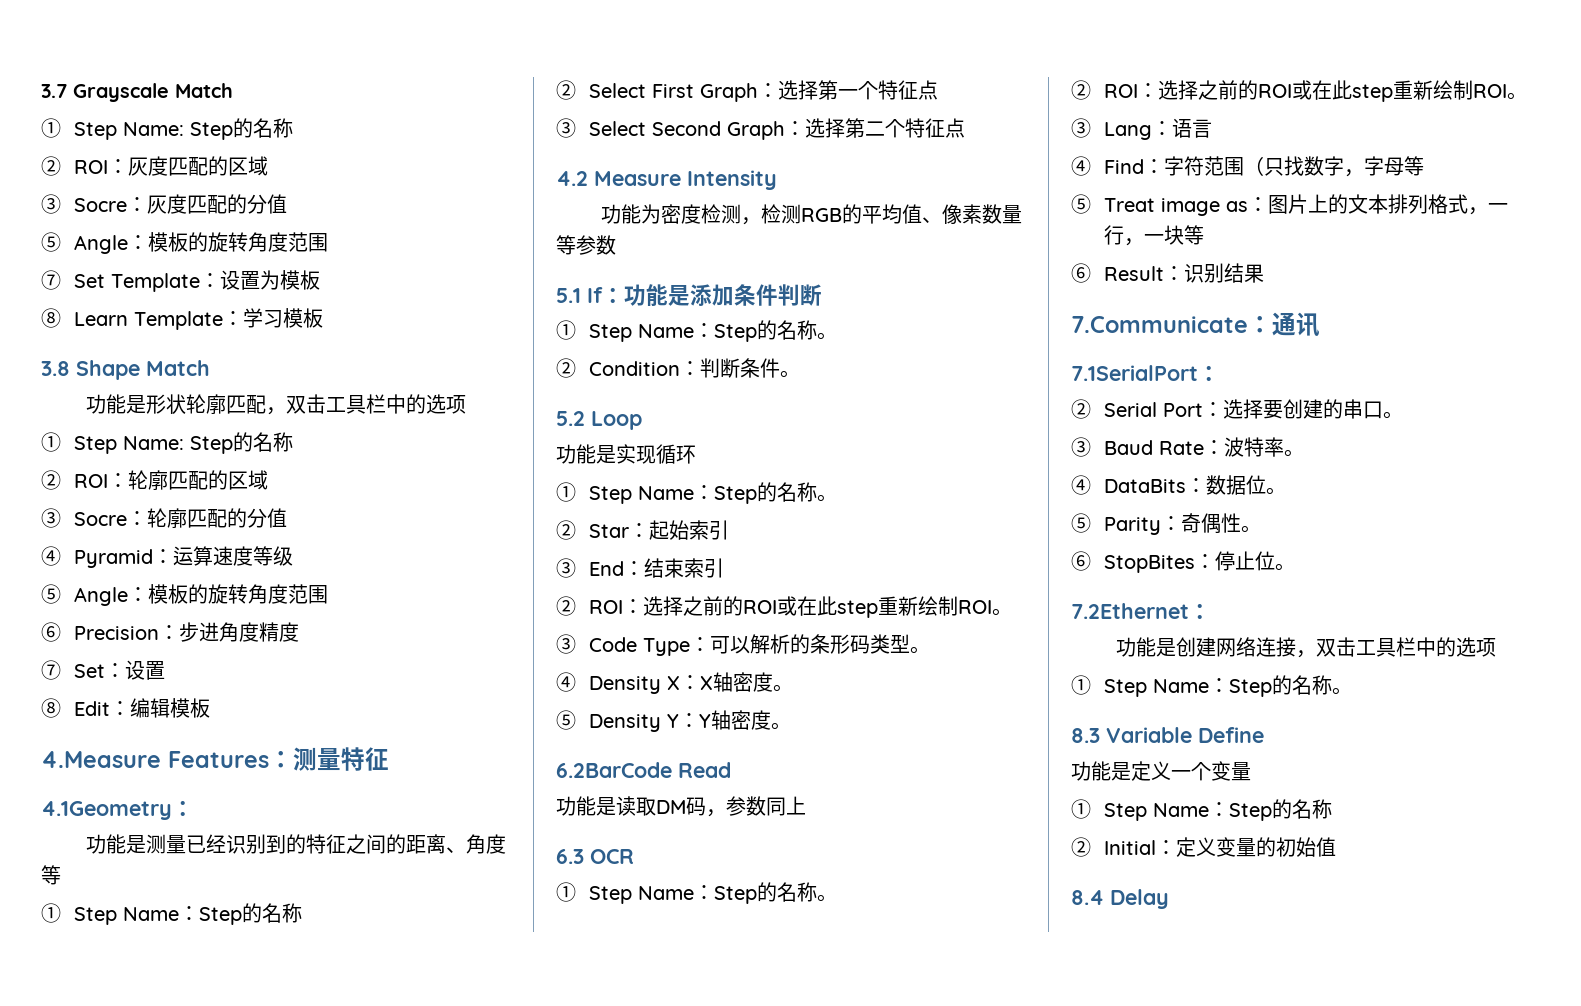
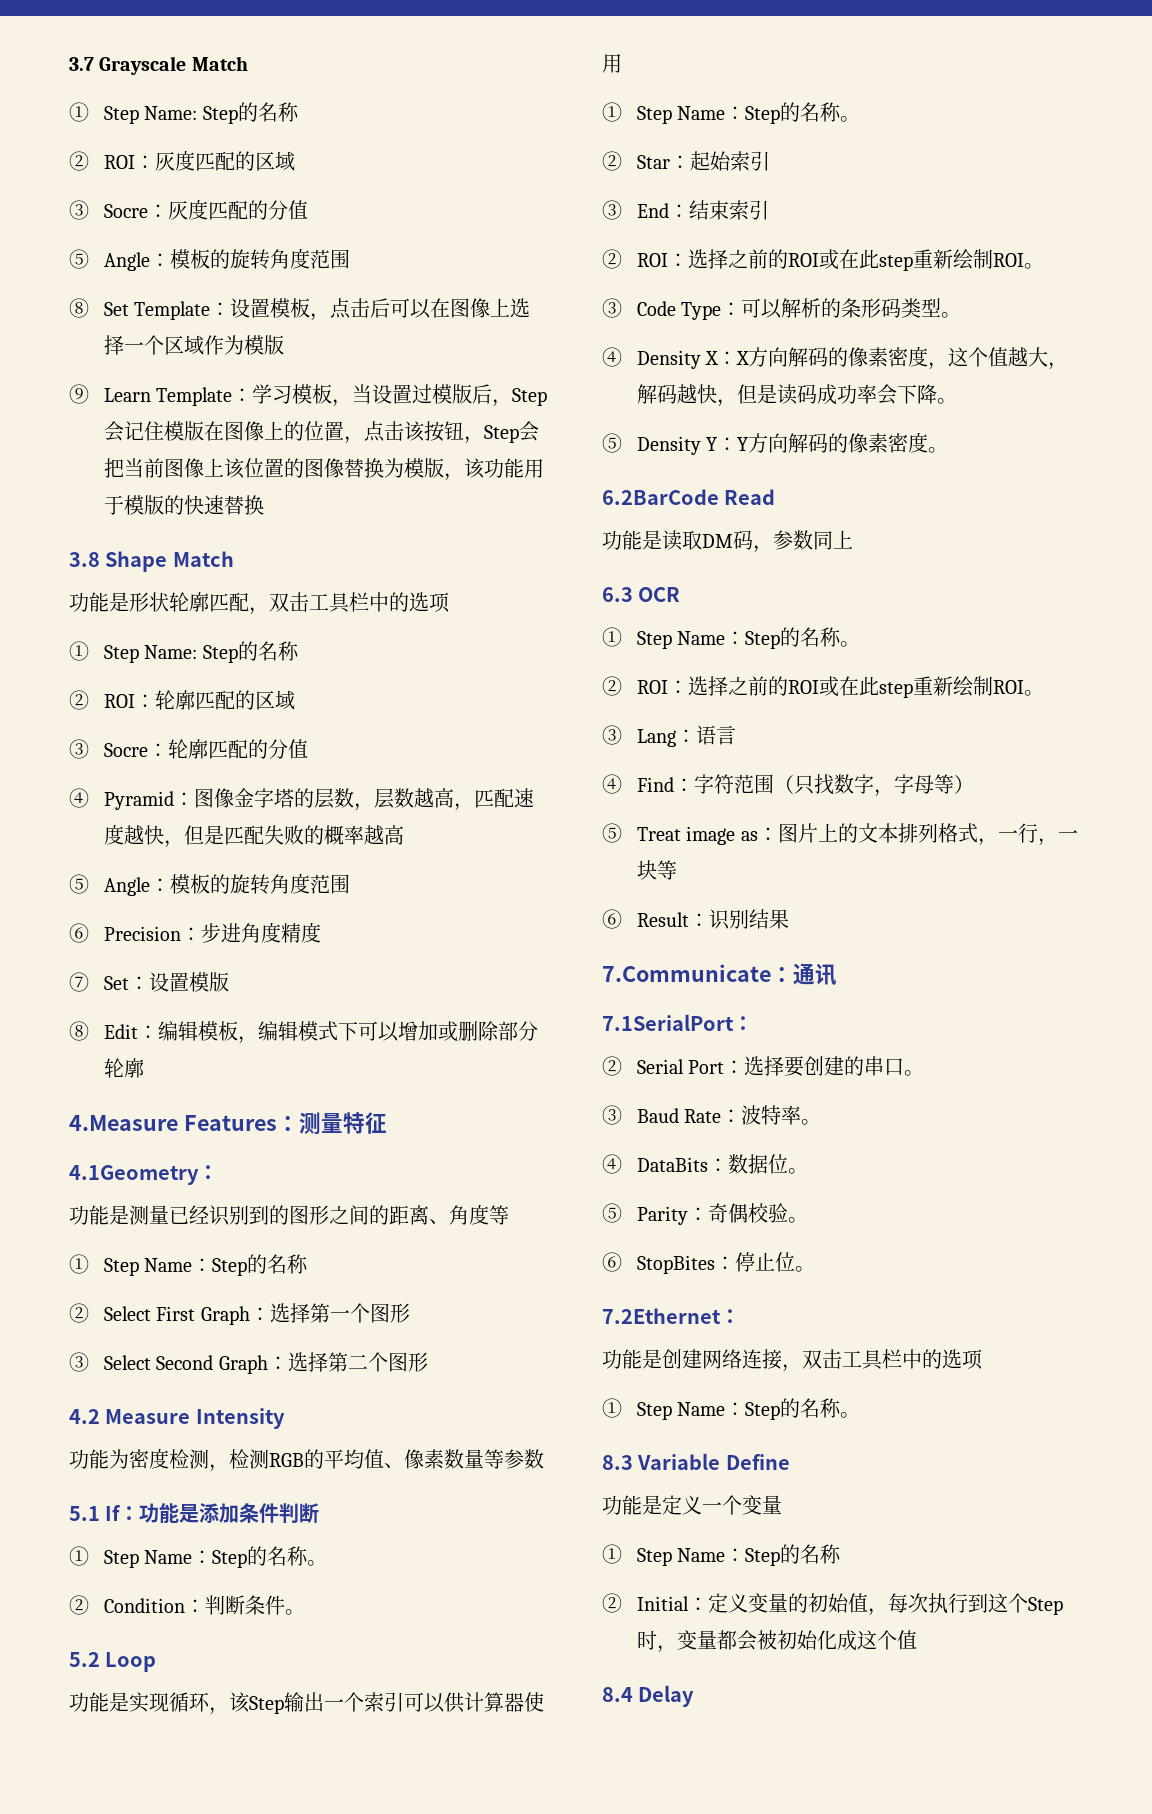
[41,270,61,290] ⑦ -> [69,298,89,318] ⑧
[260,270,321,290] [41,308,61,328] 为模板 // ⑧ -> [270,298,531,321] [103,335,284,355] [69,384,89,404] 模板，点击后可以在图像上选择一个区域作为模版 // ⑨
(324, 318) none -> [332,384,548,407] [103,421,539,444] [103,458,544,481] [103,495,264,515] ，当设置过模版后，Step会记住模版在图像上的位置，点击该按钮，Step会把当前图像上该位置的图像替换为模版，该功能用于模版的快速替换
[173,546,294,566] 运算速度等级 -> [193,788,534,811] [103,824,404,848] 图像金字塔的层数，层数越高，匹配速度越快，但是匹配失败的概率越高
(166, 670) none -> [188,972,229,992] 模版
(211, 708) none -> [237,1021,538,1044] [103,1058,144,1078] ，编辑模式下可以增加或删除部分轮廓
[305,834,346,854] 特征 -> [289,1205,329,1225] 图形
[878,80,939,100] 特征点 -> [369,1303,410,1323] 图形
[905,118,966,138] 特征点 -> [387,1352,428,1372] 图形
(696, 454) none -> [209,1692,544,1715] [602,54,622,73] ，该Step输出一个索引可以供计算器使用
[713,672,774,692] 轴密度 -> [748,346,1069,370] [636,384,937,407] 方向解码的像素密度，这个值越大，解码越快，但是读码成功率会下降
[711,710,732,730] 轴 -> [748,433,889,453] 方向解码的像素
(1425, 166) none -> [953,775,974,794] ）
[1221,513,1242,533] 性 -> [747,1203,788,1223] 校验
(1337, 847) none -> [867,1593,1063,1616] [636,1630,917,1653] ，每次执行到这个Step时，变量都会被初始化成这个值

